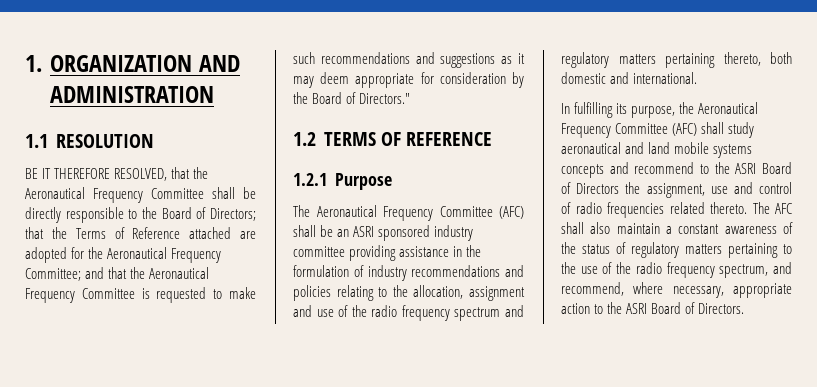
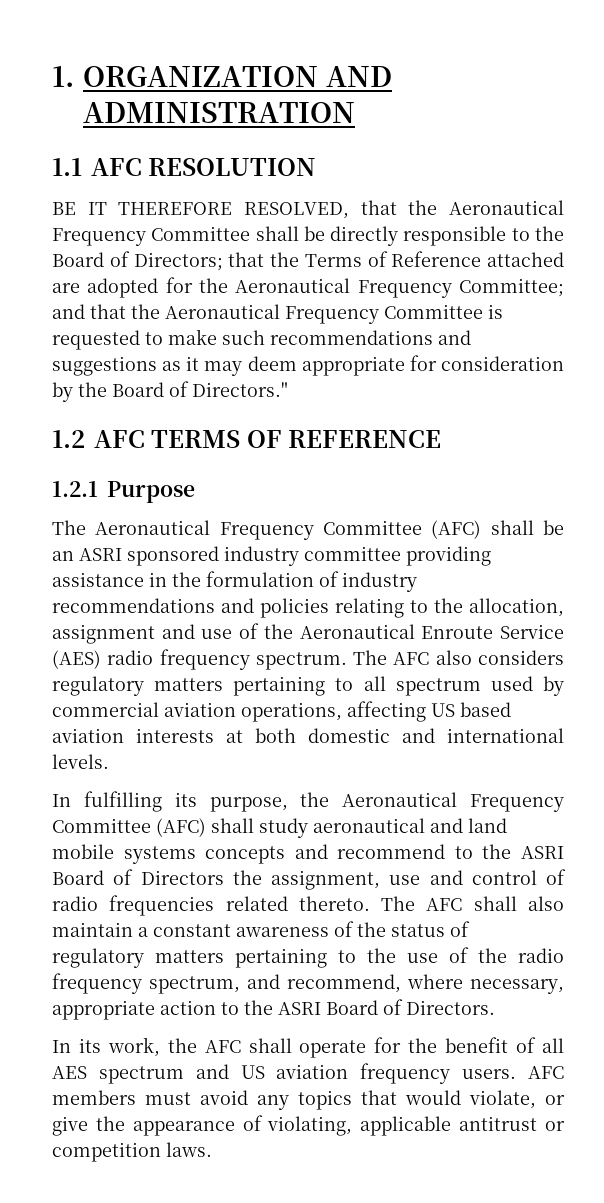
(48, 141) none -> [91,158,142,176] AFC
(316, 139) none -> [94,430,145,448] AFC
[371,305,524,321] [561,52,761,68] radio frequency spectrum and regulatory matters pertaining thereto, -> [299,624,564,639] [52,649,564,670] [52,676,565,696] [52,701,511,722] [52,728,243,743] Aeronautical Enroute Service (AES) radio frequency spectrum. The AFC also considers regulatory matters pertaining to all spectrum used by commercial aviation operations, affecting US based aviation interests at
[633,72,698,84] international. -> [447,728,564,743] [52,754,109,769] international levels.
(745, 308) none -> [52,1037,565,1058] [52,1063,564,1084] [52,1090,565,1110] [52,1115,565,1136] [52,1142,212,1162] // In its work, the AFC shall operate for the benefit of all AES spectrum and US aviation frequency users. AFC members must avoid any topics that would violate, or give the appearance of violating, applicable antitrust or competition laws.

